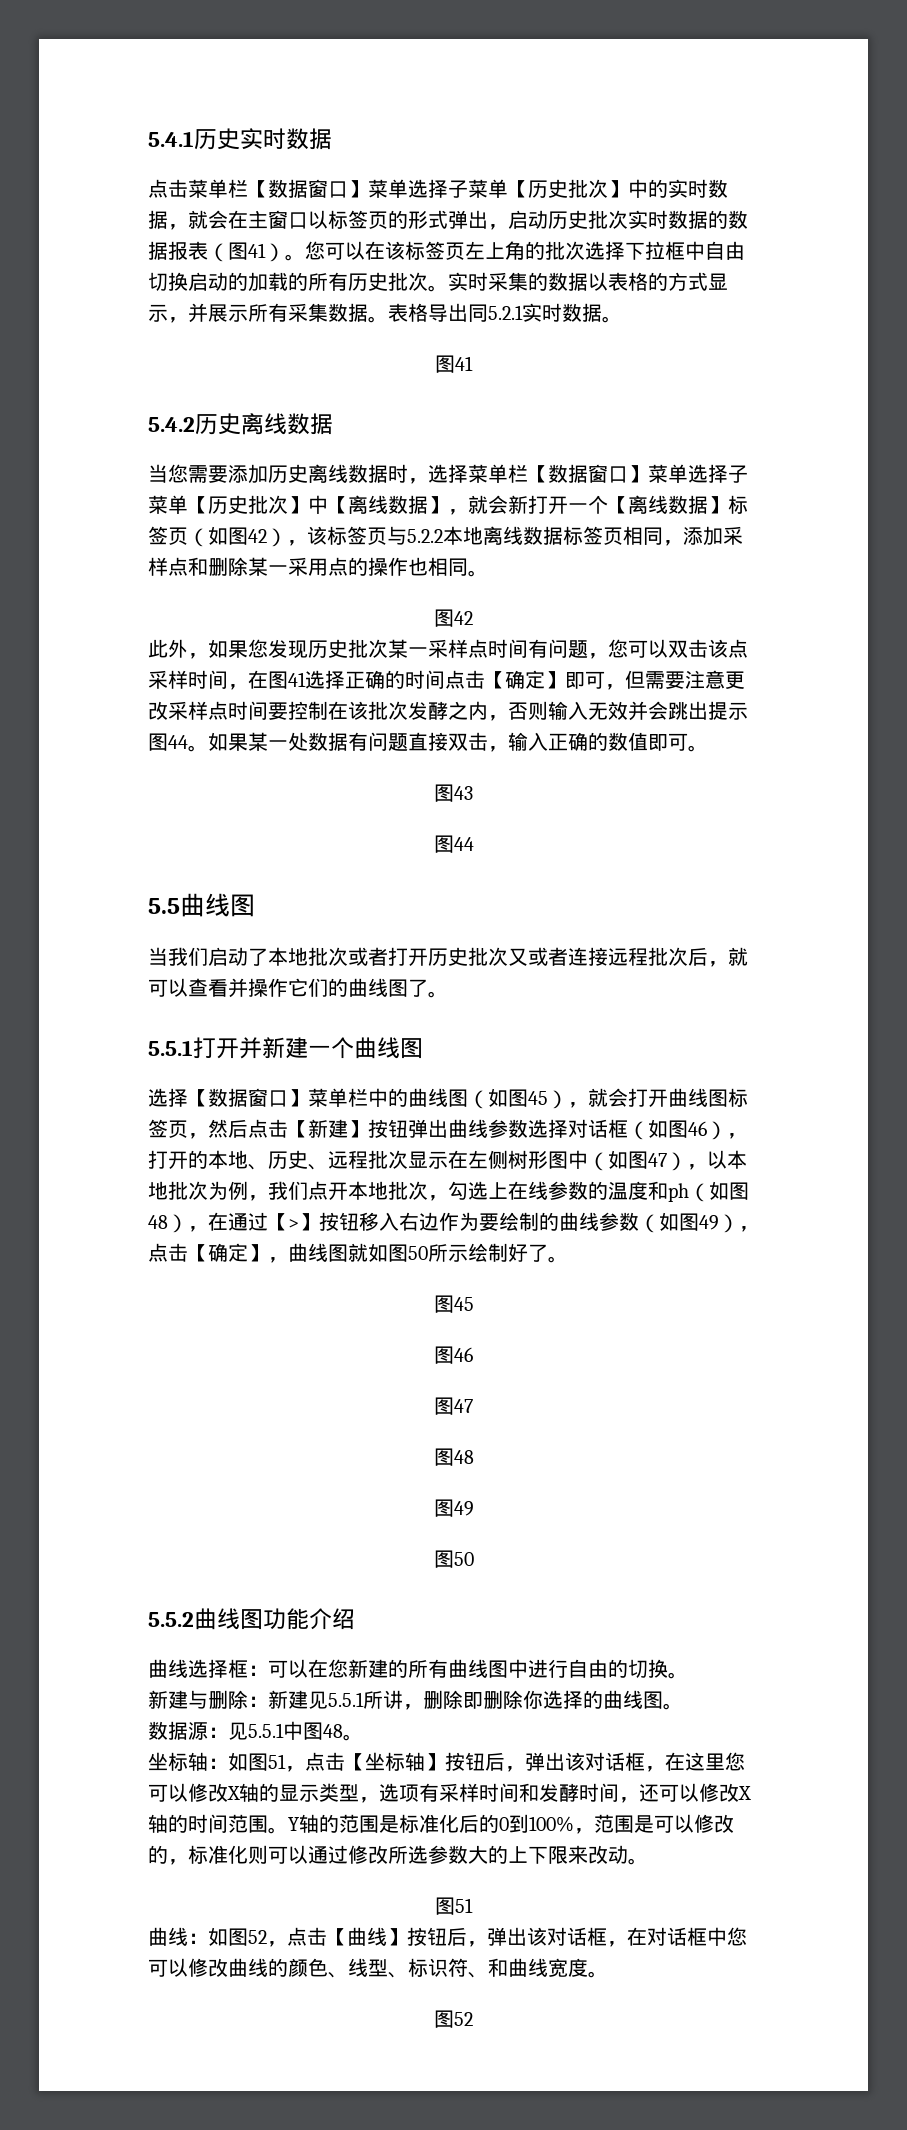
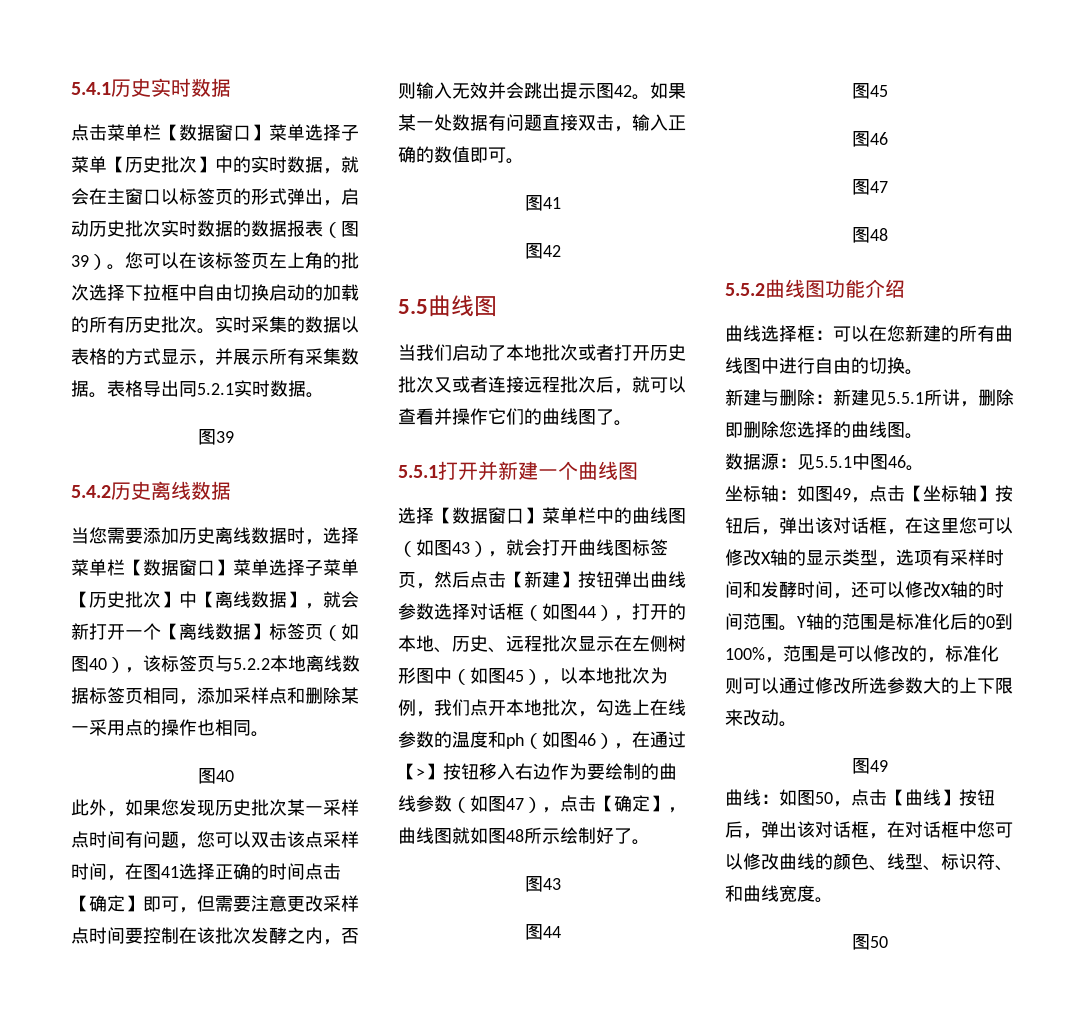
[248,243,266,258] 41 -> [71,255,89,267] 39
[455,356,473,371] 41 -> [216,431,234,443] 39
[248,529,267,543] 42 -> [89,658,107,670] 40
[454,611,473,625] 42 -> [216,770,234,782] 40
[168,735,188,749] 44 -> [614,85,632,97] 42
[454,786,473,800] [433,835,474,853] 43 // 图44 -> [543,197,561,209] [525,243,561,259] 41 // 图42
[528,1091,548,1105] 45 -> [452,542,470,554] 43
[688,1121,707,1136] 46 -> [578,606,596,618] 44
[648,1153,667,1167] 47 -> [506,670,524,682] 45
[148,1215,168,1229] 48 -> [578,733,596,746] 46
[699,1215,719,1230] 49 -> [506,798,524,810] 47
[408,1246,428,1260] 50 -> [506,829,524,842] 48
(568, 1259) none -> [525,876,561,892] [525,924,561,940] // 图43 // 图44
[433,1499,474,1517] [433,1550,474,1568] // 图49 // 图50 -> (888, 234) none
[523,1690,543,1709] 你 -> [779,421,797,438] 您
[323,1724,343,1738] 48 -> [888,455,906,468] 46
[268,1754,286,1769] 51 -> [833,488,851,500] 49
[455,1898,473,1913] 51 -> [870,760,888,772] 49
[248,1930,267,1944] 52 -> [815,792,833,804] 50
[454,2012,473,2026] 52 -> [870,936,888,948] 50

